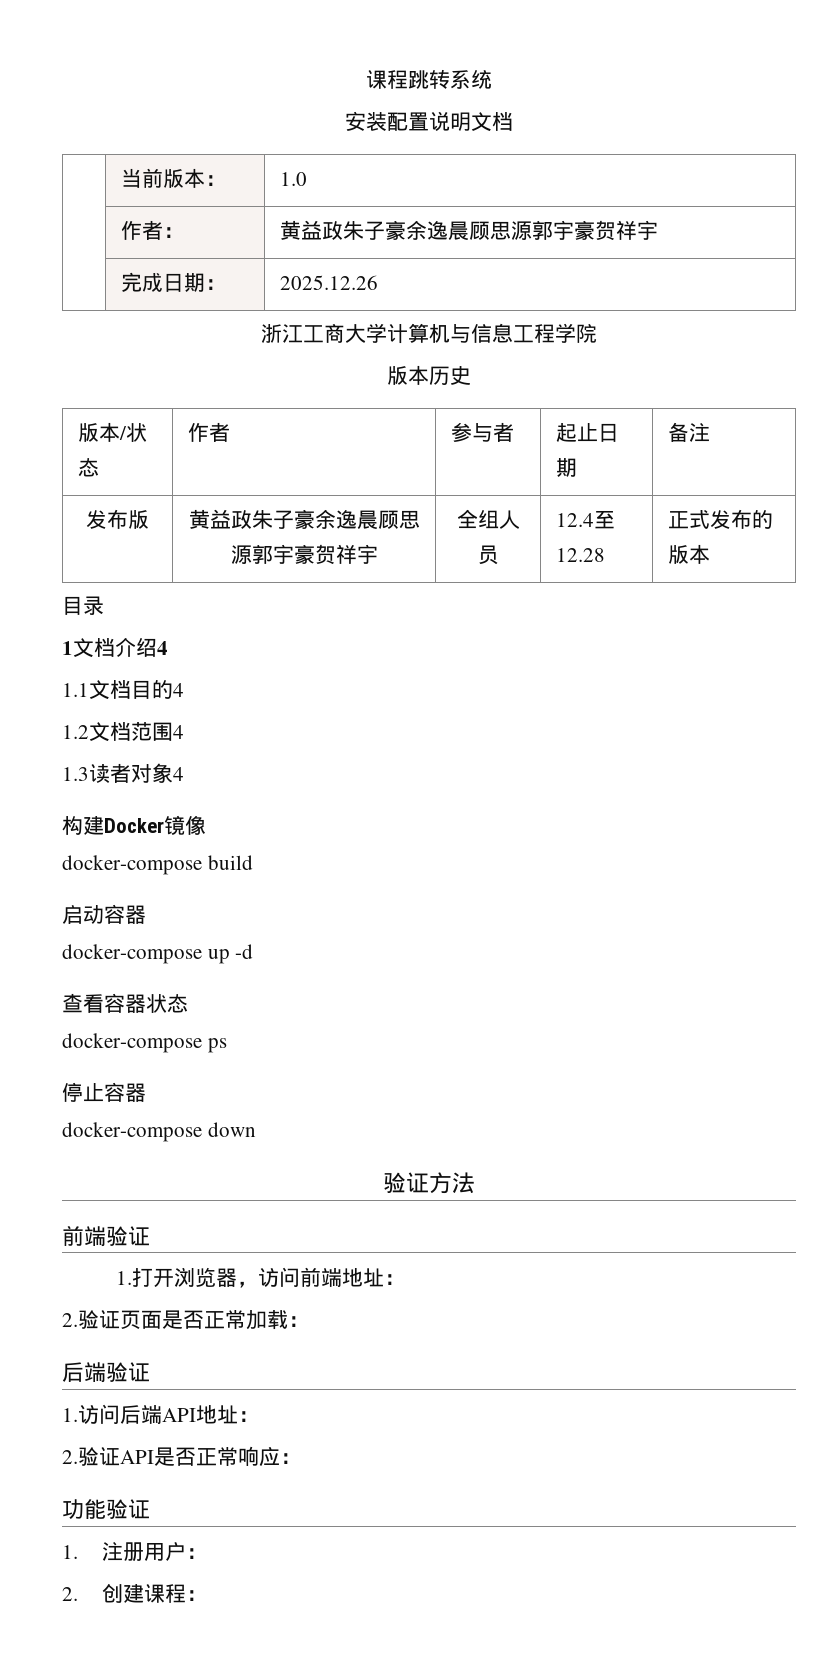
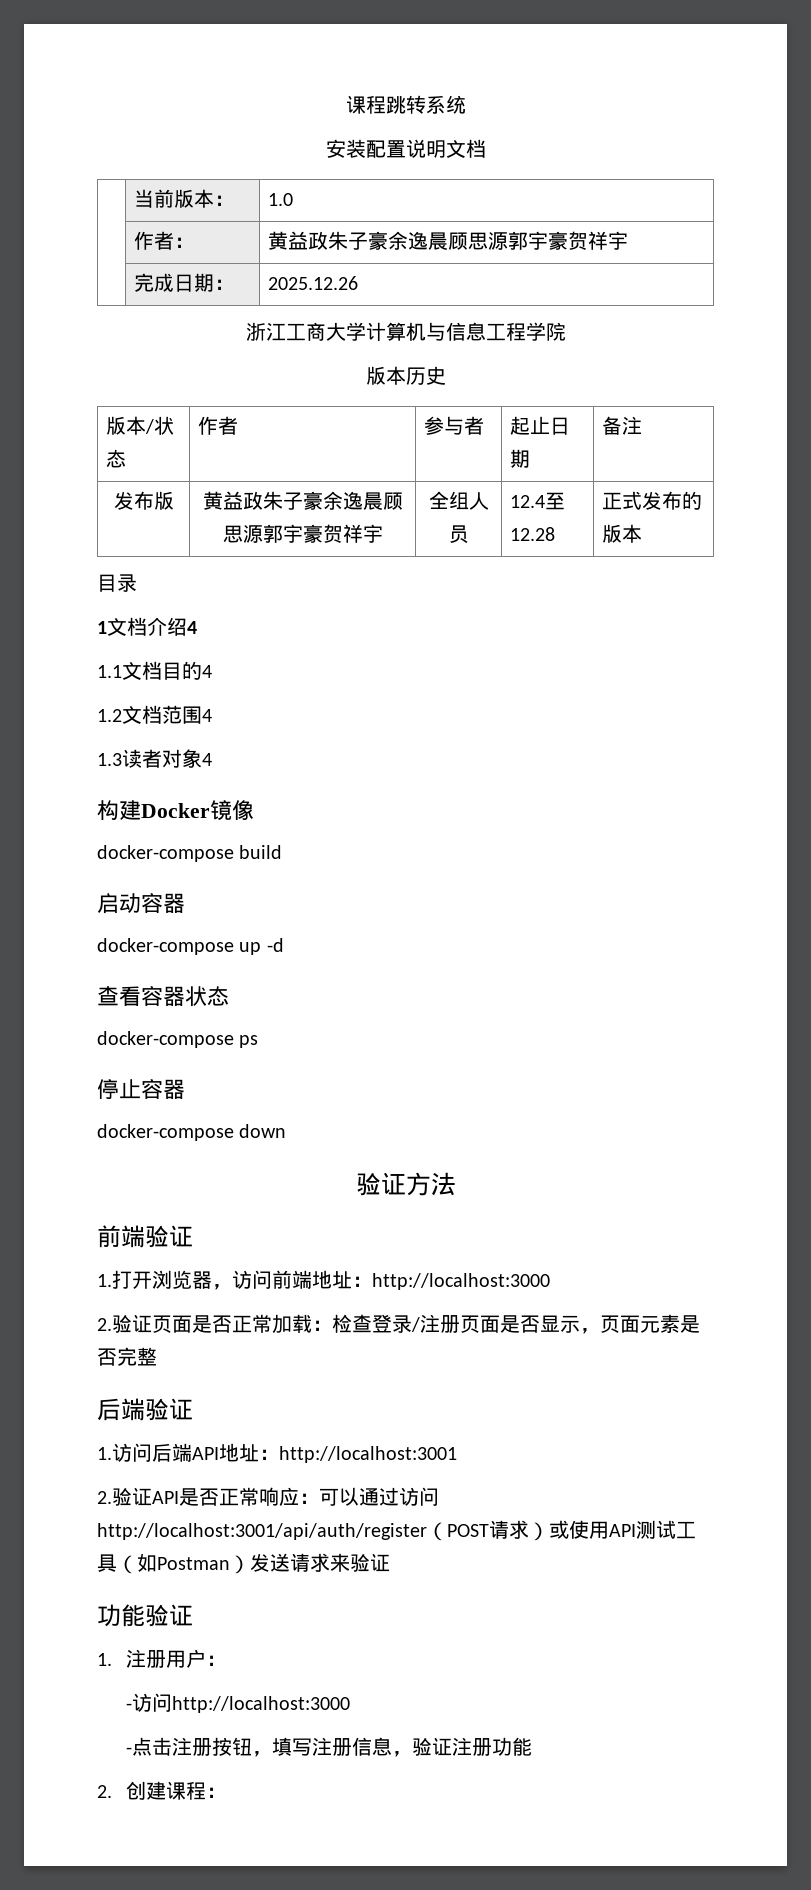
(406, 1279) none -> [372,1273,550,1290] http://localhost:3000
(309, 1321) none -> [332,1314,700,1334] [97,1347,157,1366] 检查登录/注册页面是否显示，页面元素是否完整
(259, 1416) none -> [279,1446,457,1463] http://localhost:3001
(301, 1458) none -> [319,1487,439,1506] [97,1520,696,1541] [97,1553,390,1574] 可以通过访问http://localhost:3001/api/auth/register（POST请求）或使用API测试工具（如Postman）发送请求来验证
(208, 1553) none -> [126,1693,351,1713] [126,1737,533,1757] // -访问http://localhost:3000 // -点击注册按钮，填写注册信息，验证注册功能

